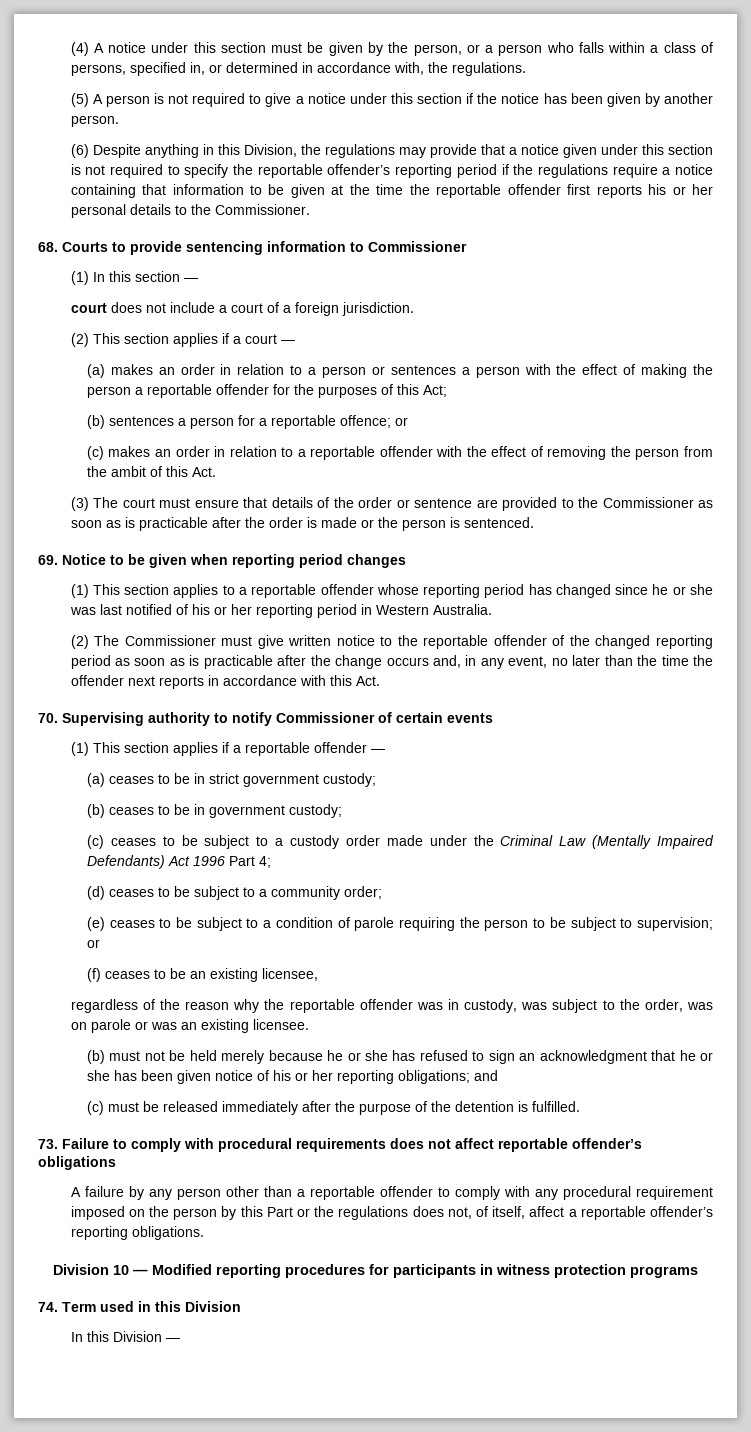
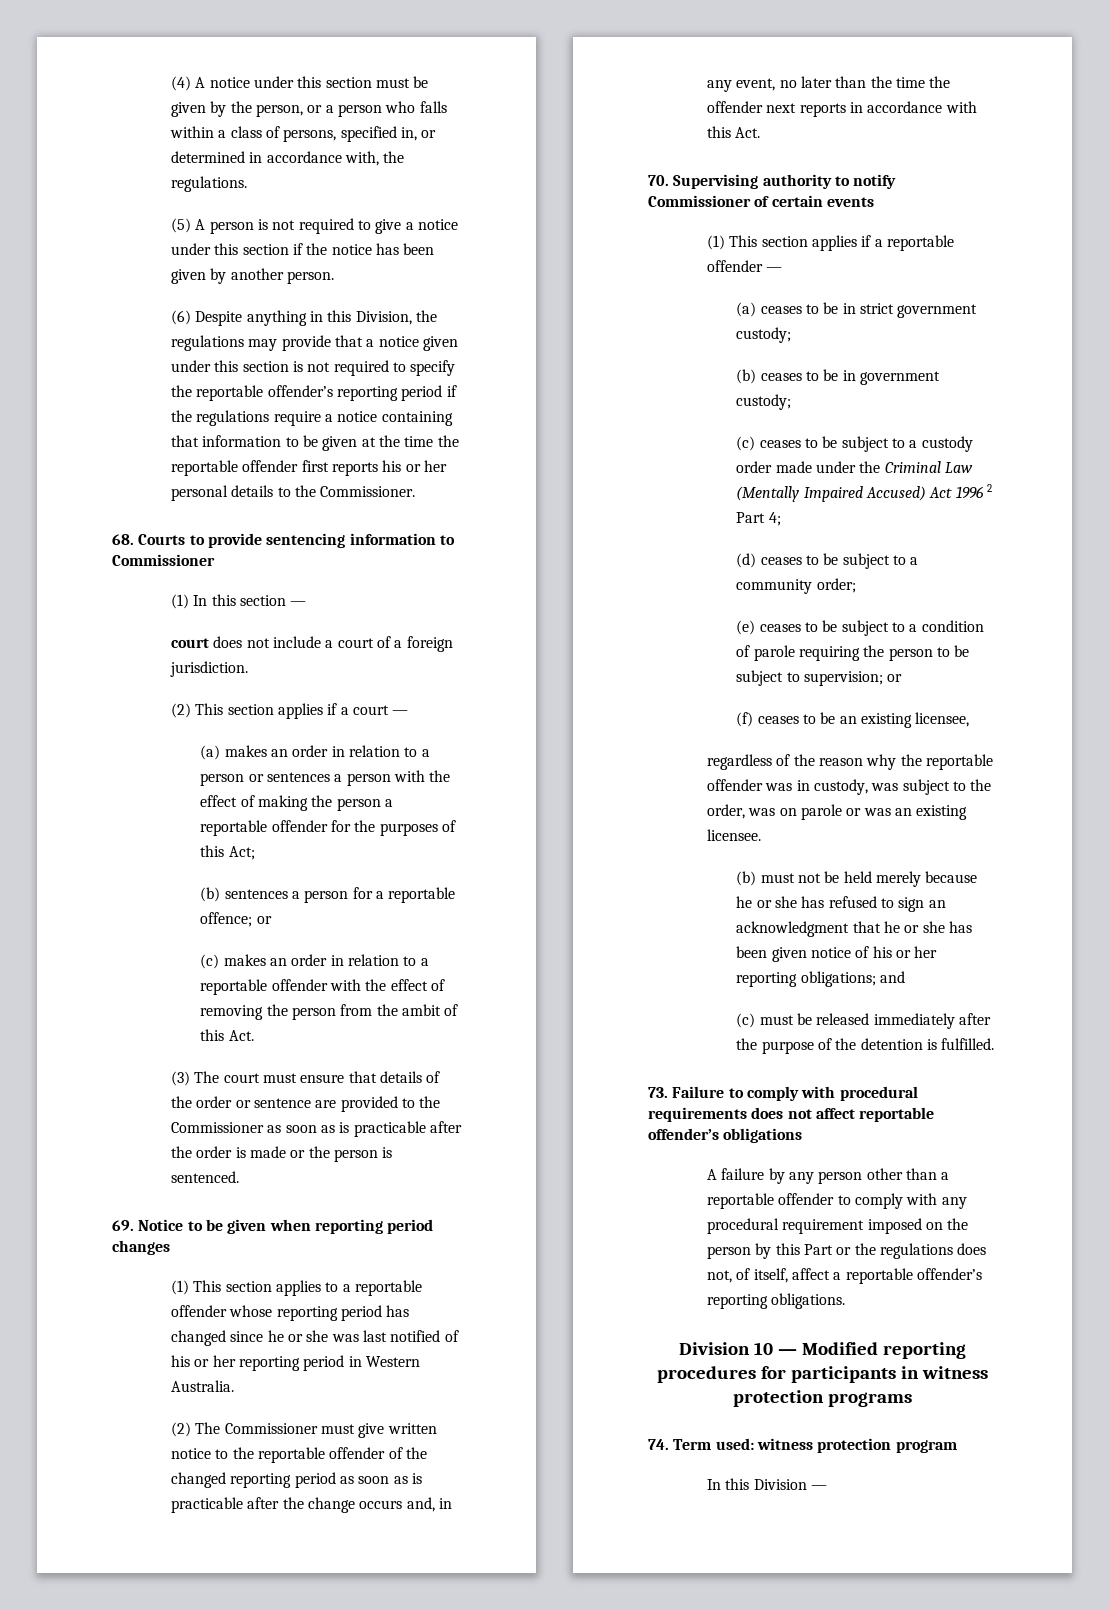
[86,855,165,869] Defendants) -> [866,486,927,501] Accused)
(225, 861) none -> [987,484,993,492] 2
[100,1301,241,1312] used in this Division -> [715,1438,957,1453] used: witness protection program

